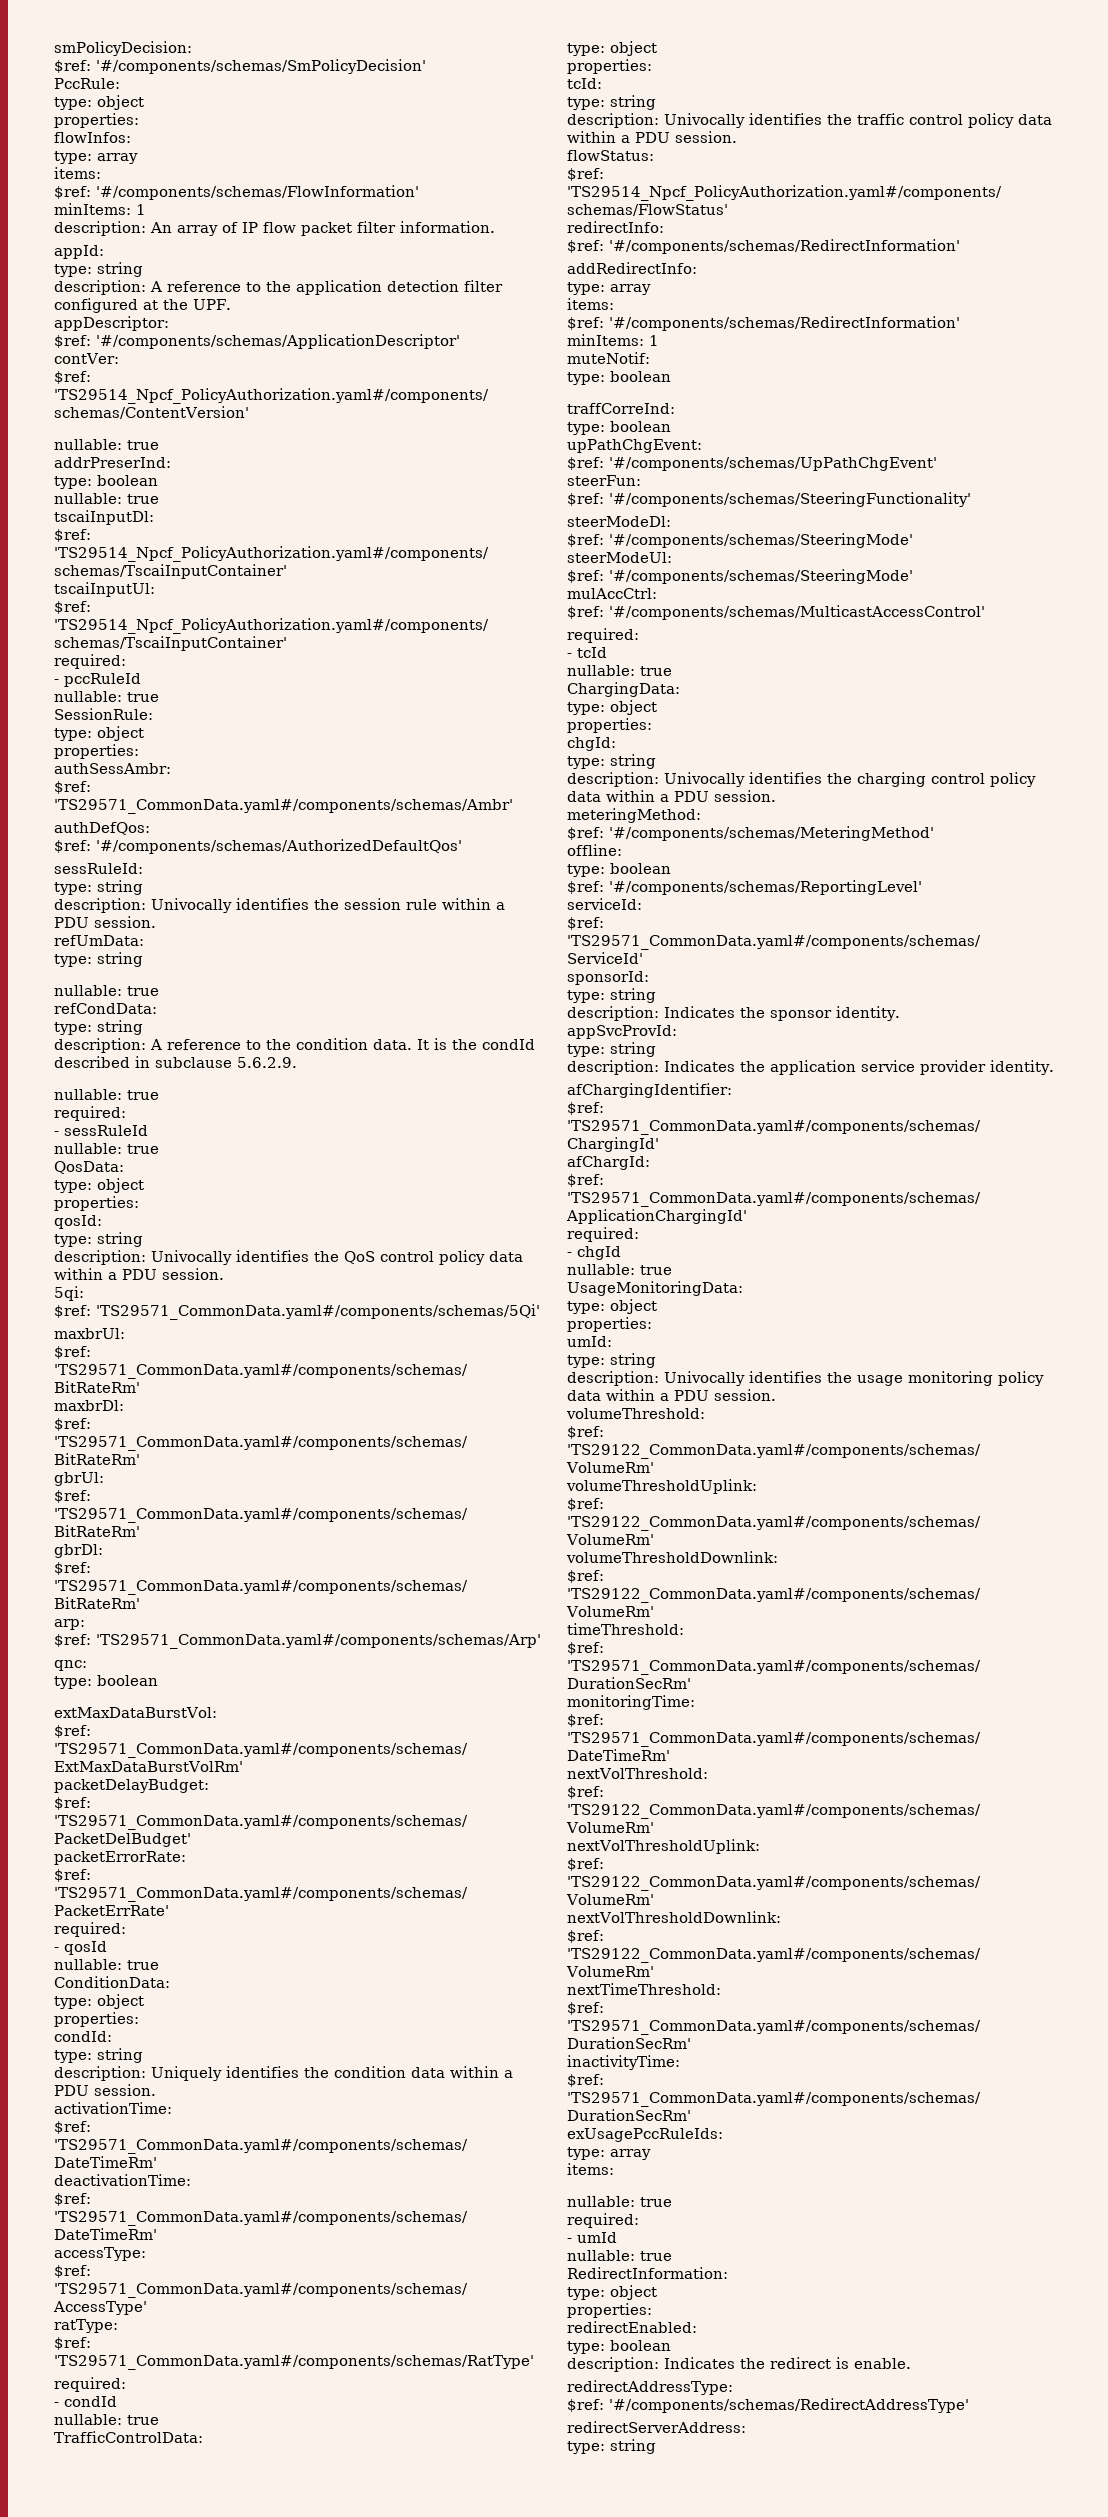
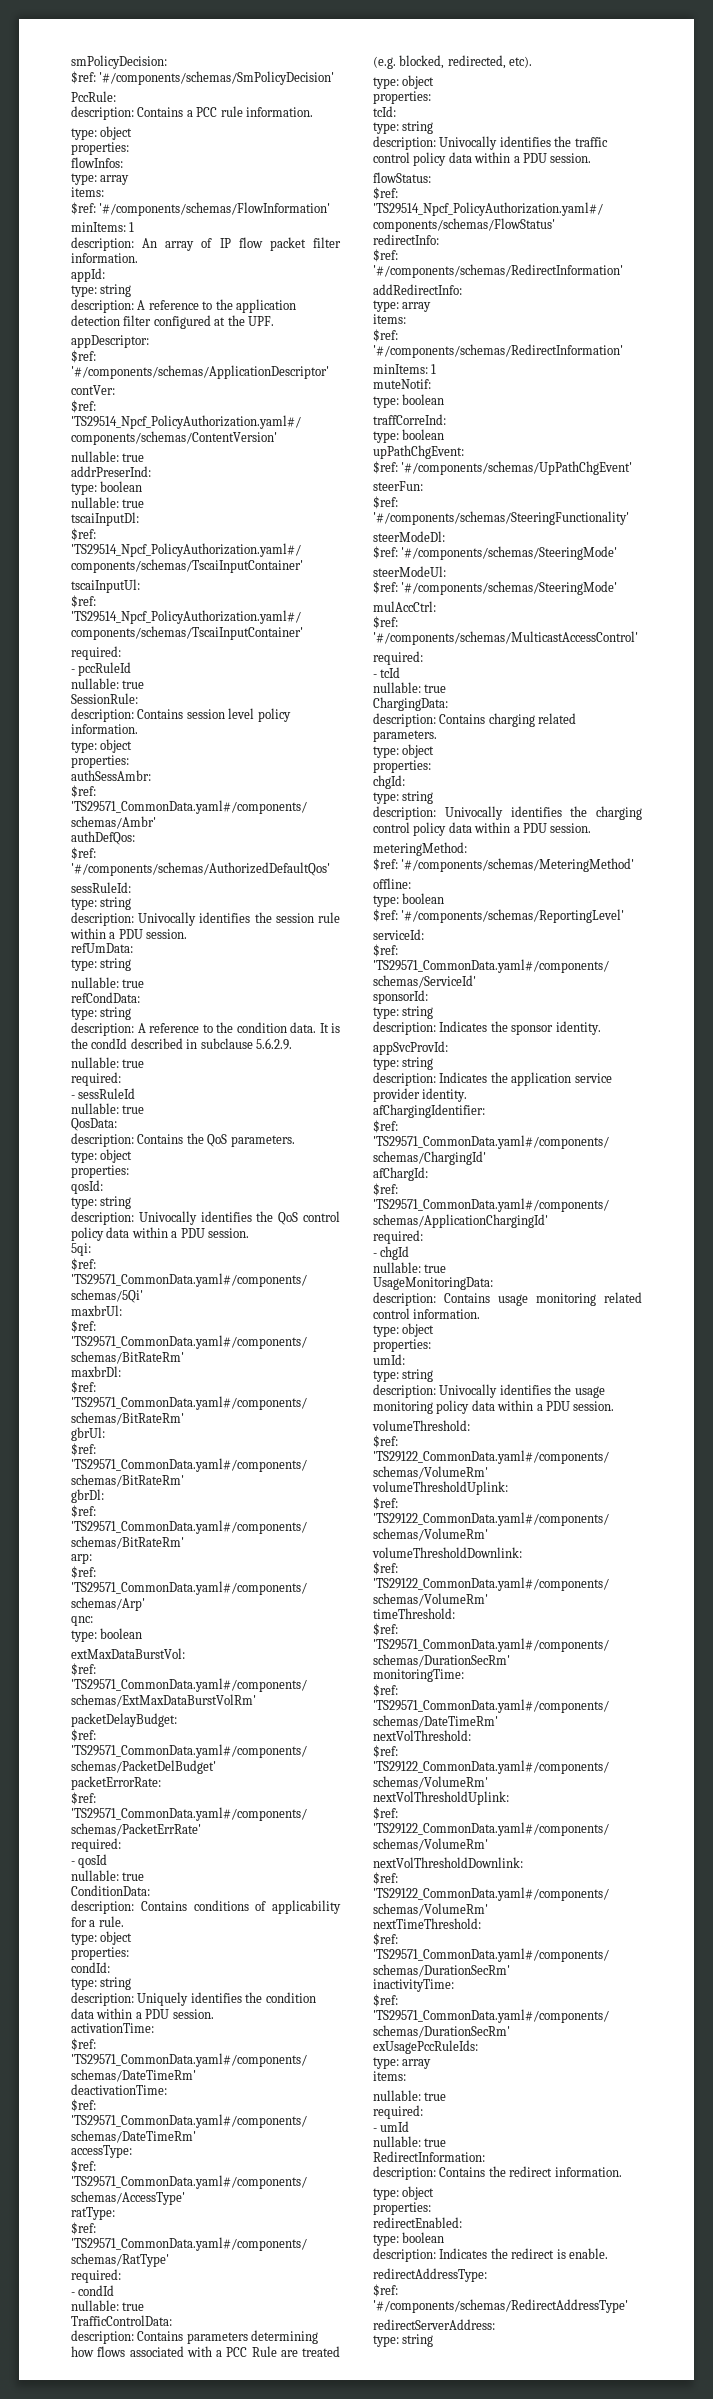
(120, 83) none -> [71,106,313,120] // description: Contains a PCC rule information.
(153, 714) none -> [71,708,291,722] [71,724,138,734] // description: Contains session level policy information.
(124, 1167) none -> [71,1133,295,1147] // description: Contains the QoS parameters.
(170, 1982) none -> [71,1900,341,1914] [71,1916,124,1927] // description: Contains conditions of applicability for a rule.
(203, 2437) none -> [71,2330,319,2344] [71,2346,340,2357] [373,55,533,69] // description: Contains parameters determining how flows associated with a PCC Rule are treated (e.g. blocked, redirected, etc).
(680, 689) none -> [373,713,577,727] [373,730,437,742] // description: Contains charging related parameters.
(743, 1288) none -> [373,1292,642,1306] [373,1308,481,1319] // description: Contains usage monitoring related control information.
(728, 2273) none -> [373,2166,622,2180] // description: Contains the redirect information.

